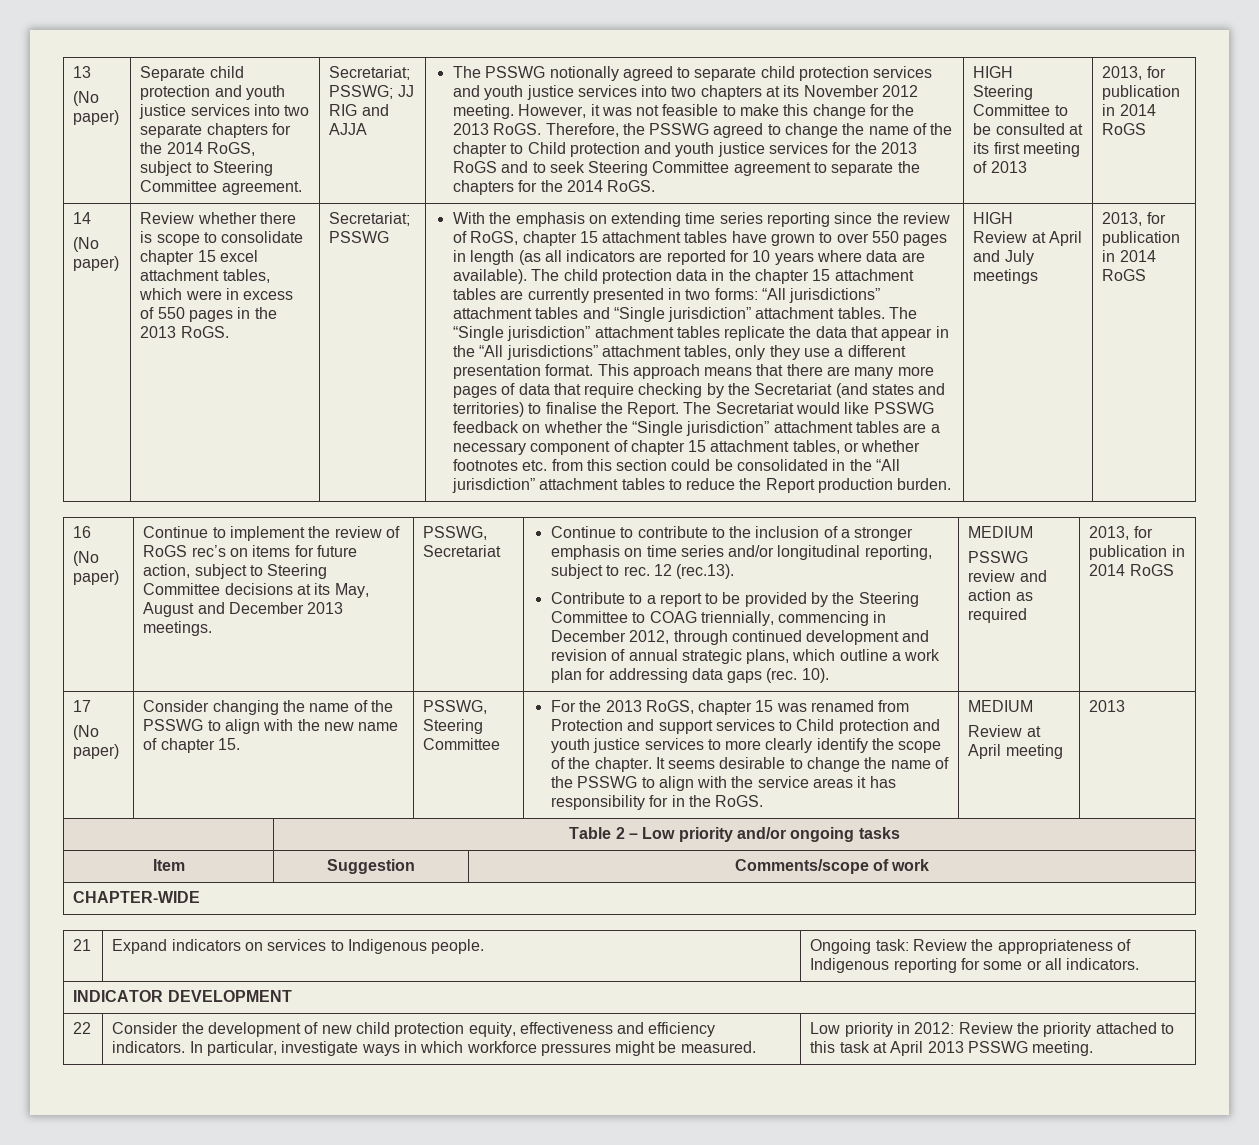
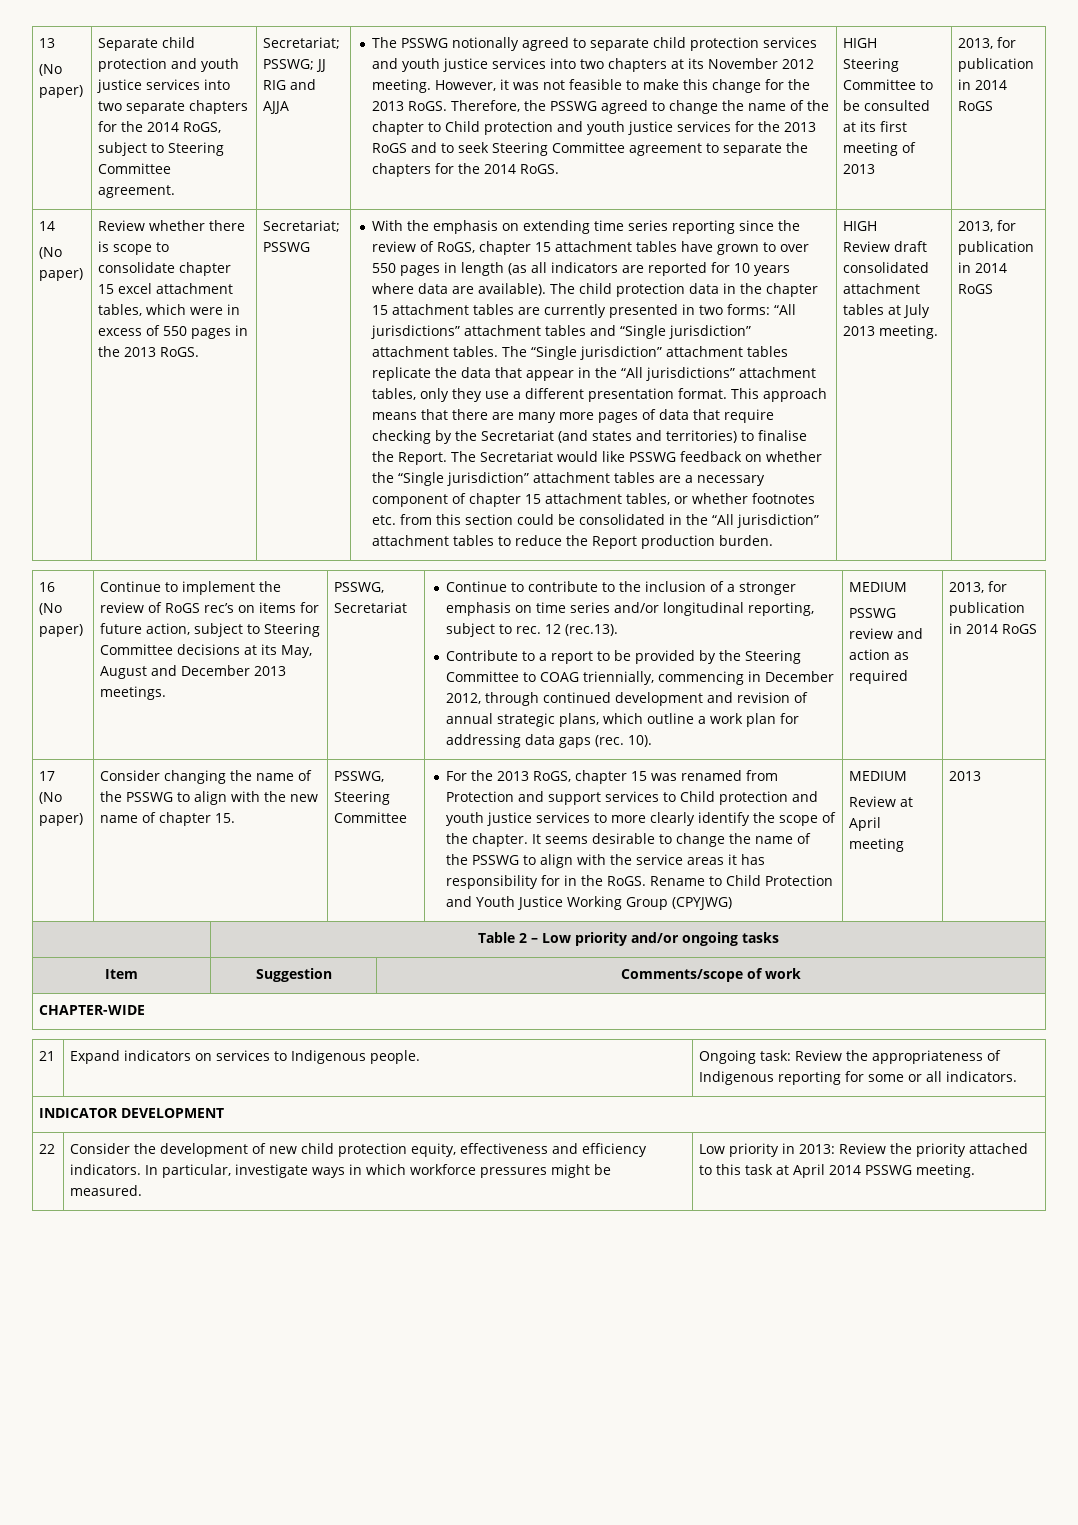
[1031,231,1082,246] [973,250,1034,265] [973,269,1039,284] at April and July meetings -> [894,241,928,252] [843,262,930,273] [843,283,921,294] [843,304,931,318] [843,325,939,339] draft consolidated attachment tables at July 2013 meeting.
(764, 801) none -> [649,875,833,886] [445,896,732,910] Rename to Child Protection and Youth Justice Working Group (CPYJWG)
[914,1022,955,1034] 2012: -> [799,1144,836,1154] 2013:
[927,1041,964,1053] 2013 -> [829,1165,862,1175] 2014

